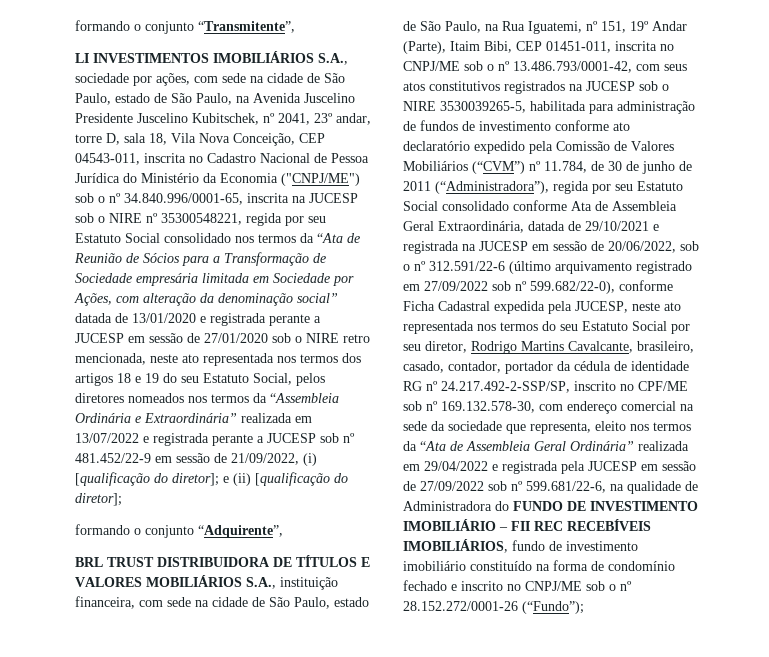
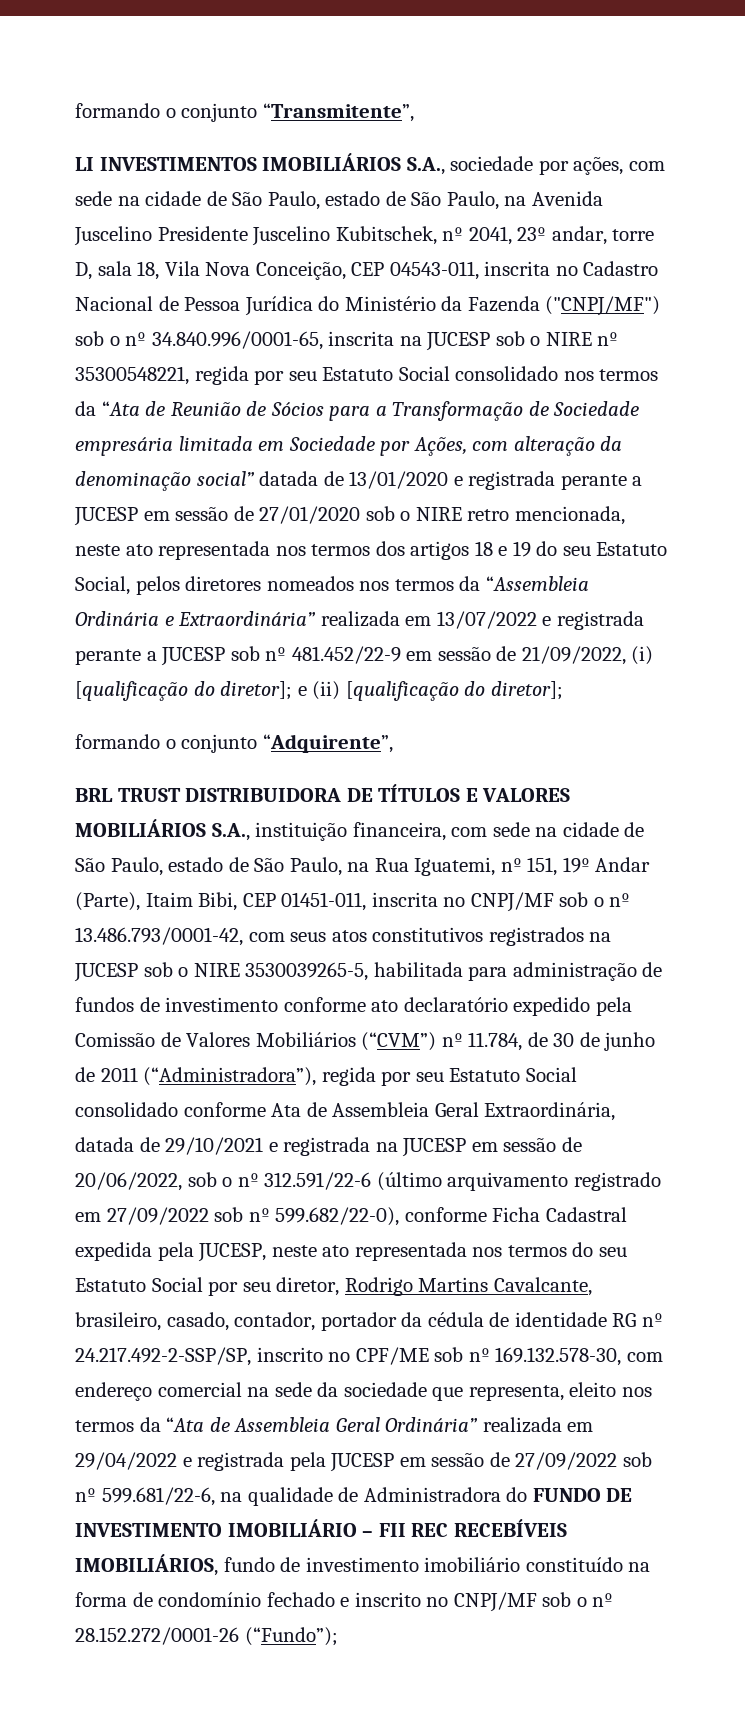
[220,173,360,186] Economia ("CNPJ/ME") -> [467,296,661,316] Fazenda ("CNPJ/MF")
[403,61,460,71] CNPJ/ME -> [470,892,554,912] CNPJ/MF
[525,581,582,591] CNPJ/ME -> [453,1592,537,1612] CNPJ/MF

